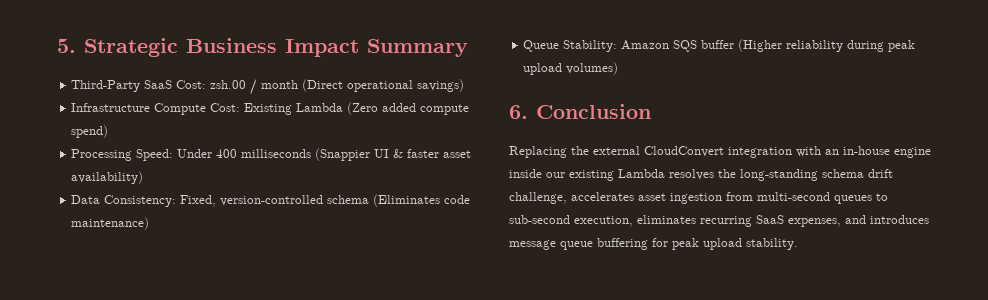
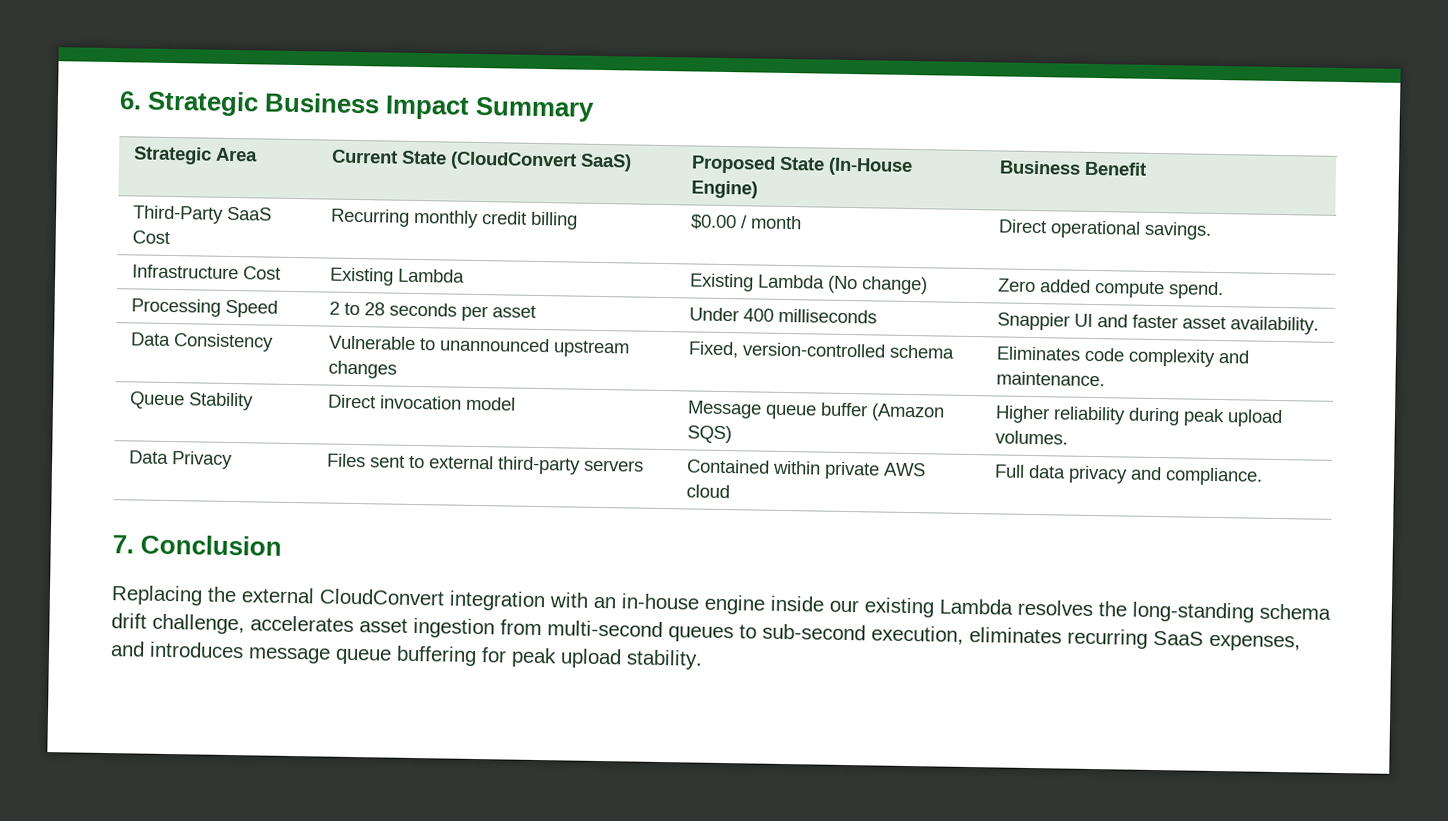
[57,39,76,53] 5. -> [119,91,142,110] 6.
[71,79,465,95] [71,102,470,115] [71,125,109,138] [71,148,472,161] [71,171,144,184] [71,194,471,207] [71,217,150,230] [523,39,916,52] [523,62,619,75] [509,105,528,119] // Third-Party SaaS Cost: zsh.00 / month (Direct operational savings) // Infrastructure Compute Cost: Existing Lambda (Zero added compute spend) // Processing Speed: Under 400 milliseconds (Snappier UI & faster asset availability) // Data Consistency: Fixed, version-controlled schema (Eliminates code maintenance) // Queue Stability: Amazon SQS buffer (Higher reliability during peak upload volumes) // 6. -> [132,146,258,165] [330,149,632,172] [690,155,913,177] [690,180,758,199] [998,160,1147,176] [131,205,272,224] [131,230,170,244] [329,208,578,230] [689,214,802,231] [997,219,1212,240] [131,264,281,280] [328,267,465,286] [688,273,928,295] [996,278,1224,300] [130,298,278,318] [328,301,536,322] [688,307,877,324] [996,312,1319,335] [129,332,274,352] [327,335,630,358] [327,360,397,379] [687,341,955,359] [995,346,1250,367] [995,371,1105,387] [128,391,254,411] [326,394,516,411] [686,400,945,422] [686,425,732,444] [994,405,1283,428] [994,430,1068,445] [128,450,233,470] [326,453,644,475] [685,459,926,480] [685,484,730,499] [993,464,1263,486] [112,535,134,554] // Strategic Area | Current State (CloudConvert SaaS) | Proposed State (In-House Engine) | Business Benefit // Third-Party SaaS Cost | Recurring monthly credit billing | $0.00 / month | Direct operational savings. // Infrastructure Cost | Existing Lambda | Existing Lambda (No change) | Zero added compute spend. // Processing Speed | 2 to 28 seconds per asset | Under 400 milliseconds | Snappier UI and faster asset availability. // Data Consistency | Vulnerable to unannounced upstream changes | Fixed, version-controlled schema | Eliminates code complexity and maintenance. // Queue Stability | Direct invocation model | Message queue buffer (Amazon SQS) | Higher reliability during peak upload volumes. // Data Privacy | Files sent to external third-party servers | Contained within private AWS cloud | Full data privacy and compliance. // 7.

